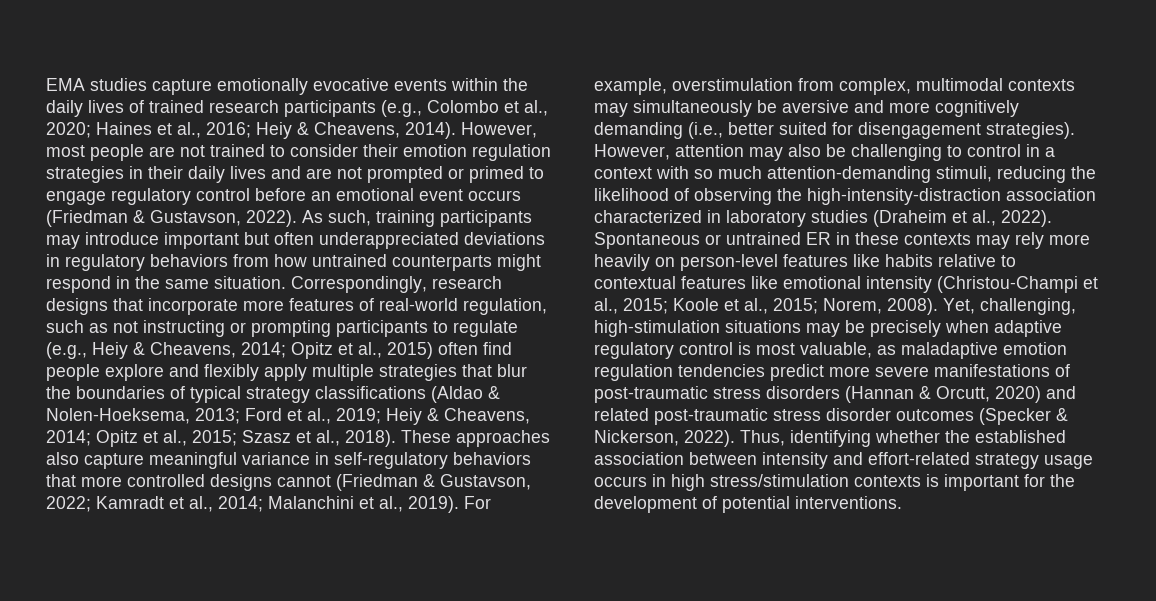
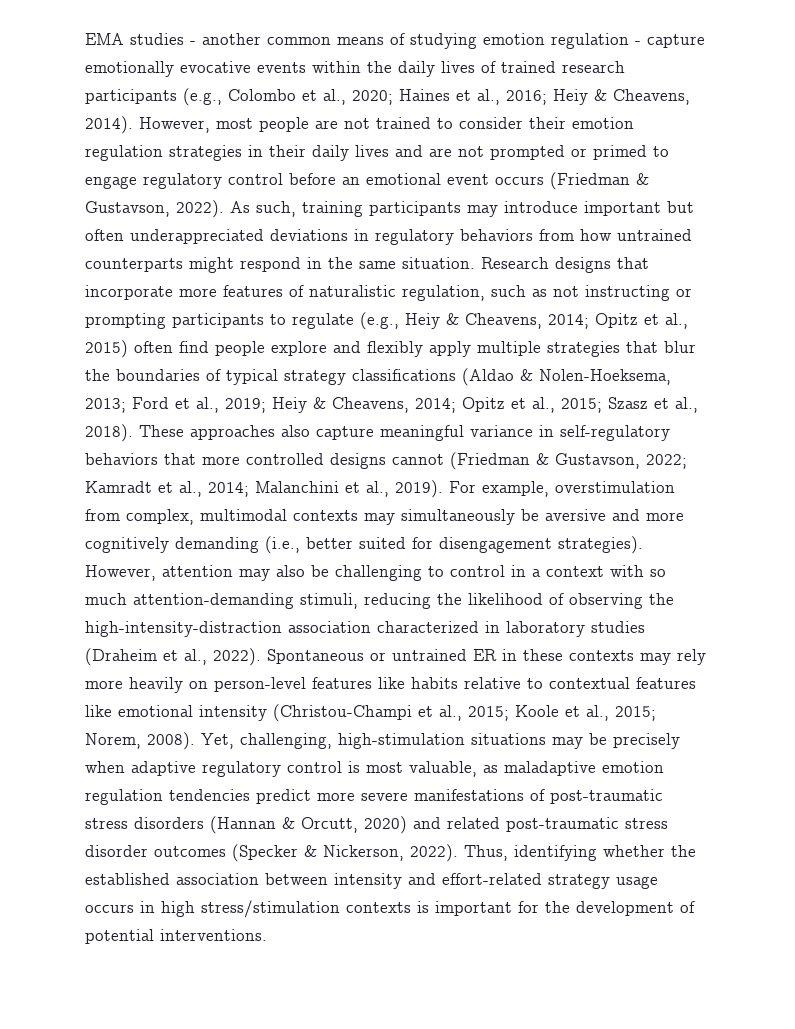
(147, 84) none -> [190,33,641,49] - another common means of studying emotion regulation -
[291,276,502,293] Correspondingly, research -> [481,257,549,269] Research
[379,298,458,311] real-world -> [309,285,396,297] naturalistic

